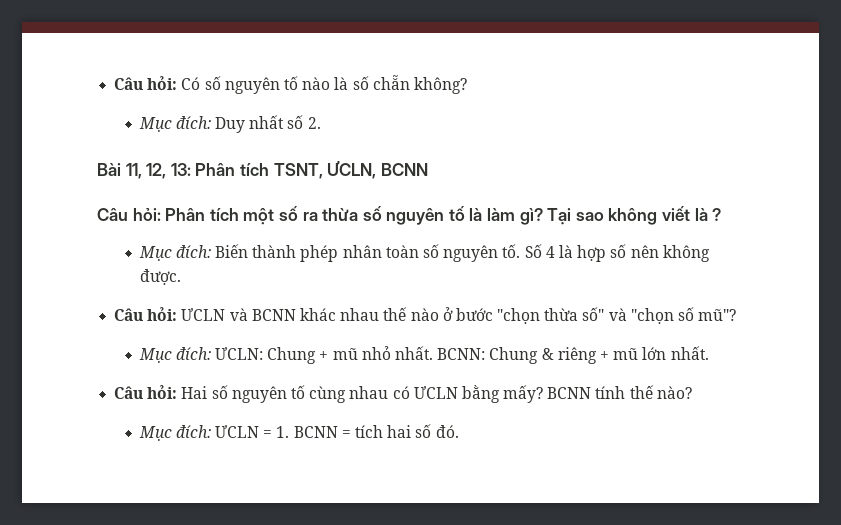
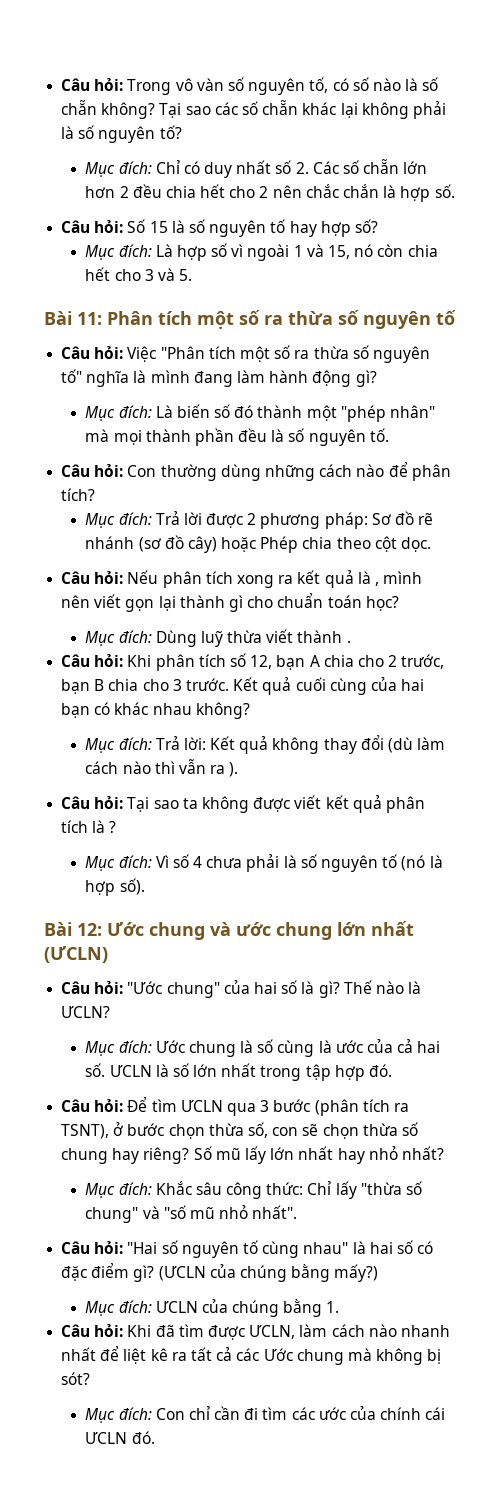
[114,76,298,94] Câu hỏi: Có số nguyên tố -> [61,77,369,95] Câu hỏi: Trong vô vàn số nguyên tố, có số
[138,116,246,133] // Mục đích: Duy -> [159,100,446,119] [61,125,182,143] [85,160,233,178] Tại sao các số chẵn khác lại không phải là số nguyên tố? // Mục đích: Chỉ có duy
[97,161,428,179] [97,208,161,221] // Bài 11, 12, 13: Phân tích TSNT, ƯCLN, BCNN // Câu hỏi: -> [312,159,428,174] [85,184,455,202] [61,219,378,237] [85,243,438,261] [85,267,193,281] [44,311,102,325] Các số chẵn lớn hơn 2 đều chia hết cho 2 nên chắc chắn là hợp số. // Câu hỏi: Số 15 là số nguyên tố hay hợp số? // Mục đích: Là hợp số vì ngoài 1 và 15, nó còn chia hết cho 3 và 5. // Bài 11:
[469,206,722,225] [138,244,710,262] [139,269,181,285] [114,307,737,324] [138,346,709,364] [114,385,692,403] [138,424,432,441] là làm gì? Tại sao không viết là ? // Mục đích: Biến thành phép nhân toàn số nguyên tố. Số 4 là hợp số nên không được. // Câu hỏi: ƯCLN và BCNN khác nhau thế nào ở bước "chọn thừa số" và "chọn số mũ"? // Mục đích: ƯCLN: Chung + mũ nhỏ nhất. BCNN: Chung & riêng + mũ lớn nhất. // Câu hỏi: Hai số nguyên tố cùng nhau có ƯCLN bằng mấy? BCNN tính thế nào? // Mục đích: ƯCLN = 1. BCNN = tích hai số -> [61,345,430,363] [61,369,377,387] [85,404,436,422] [85,428,389,446] [61,462,451,481] [61,488,96,501] [85,511,434,529] [85,535,432,553] [61,570,423,588] [61,593,399,612] [85,629,351,647] [61,653,445,671] [61,677,425,695] [61,702,250,719] [85,735,446,754] [85,759,239,777] [61,795,425,813] [61,820,117,833] [85,854,443,872] [85,878,145,896] [44,921,414,940] [44,946,108,963] [61,980,422,998] [61,1006,111,1018] [85,1039,441,1057] [85,1063,393,1081] [61,1097,409,1116] [61,1122,418,1139] [61,1146,444,1164] [85,1181,423,1199] [85,1205,298,1223] [61,1240,434,1258] [61,1263,379,1282] [85,1299,340,1317] [61,1324,450,1340] [61,1346,442,1365] [61,1372,91,1385] [85,1406,446,1423] [85,1432,128,1444] // Câu hỏi: Việc "Phân tích một số ra thừa số nguyên tố" nghĩa là mình đang làm hành động gì? // Mục đích: Là biến số đó thành một "phép nhân" mà mọi thành phần đều là số nguyên tố. // Câu hỏi: Con thường dùng những cách nào để phân tích? // Mục đích: Trả lời được 2 phương pháp: Sơ đồ rẽ nhánh (sơ đồ cây) hoặc Phép chia theo cột dọc. // Câu hỏi: Nếu phân tích xong ra kết quả là , mình nên viết gọn lại thành gì cho chuẩn toán học? // Mục đích: Dùng luỹ thừa viết thành . // Câu hỏi: Khi phân tích số 12, bạn A chia cho 2 trước, bạn B chia cho 3 trước. Kết quả cuối cùng của hai bạn có khác nhau không? // Mục đích: Trả lời: Kết quả không thay đổi (dù làm cách nào thì vẫn ra ). // Câu hỏi: Tại sao ta không được viết kết quả phân tích là ? // Mục đích: Vì số 4 chưa phải là số nguyên tố (nó là hợp số). // Bài 12: Ước chung và ước chung lớn nhất (ƯCLN) // Câu hỏi: "Ước chung" của hai số là gì? Thế nào là ƯCLN? // Mục đích: Ước chung là số cùng là ước của cả hai số. ƯCLN là số lớn nhất trong tập hợp đó. // Câu hỏi: Để tìm ƯCLN qua 3 bước (phân tích ra TSNT), ở bước chọn thừa số, con sẽ chọn thừa số chung hay riêng? Số mũ lấy lớn nhất hay nhỏ nhất? // Mục đích: Khắc sâu công thức: Chỉ lấy "thừa số chung" và "số mũ nhỏ nhất". // Câu hỏi: "Hai số nguyên tố cùng nhau" là hai số có đặc điểm gì? (ƯCLN của chúng bằng mấy?) // Mục đích: ƯCLN của chúng bằng 1. // Câu hỏi: Khi đã tìm được ƯCLN, làm cách nào nhanh nhất để liệt kê ra tất cả các Ước chung mà không bị sót? // Mục đích: Con chỉ cần đi tìm các ước của chính cái ƯCLN

